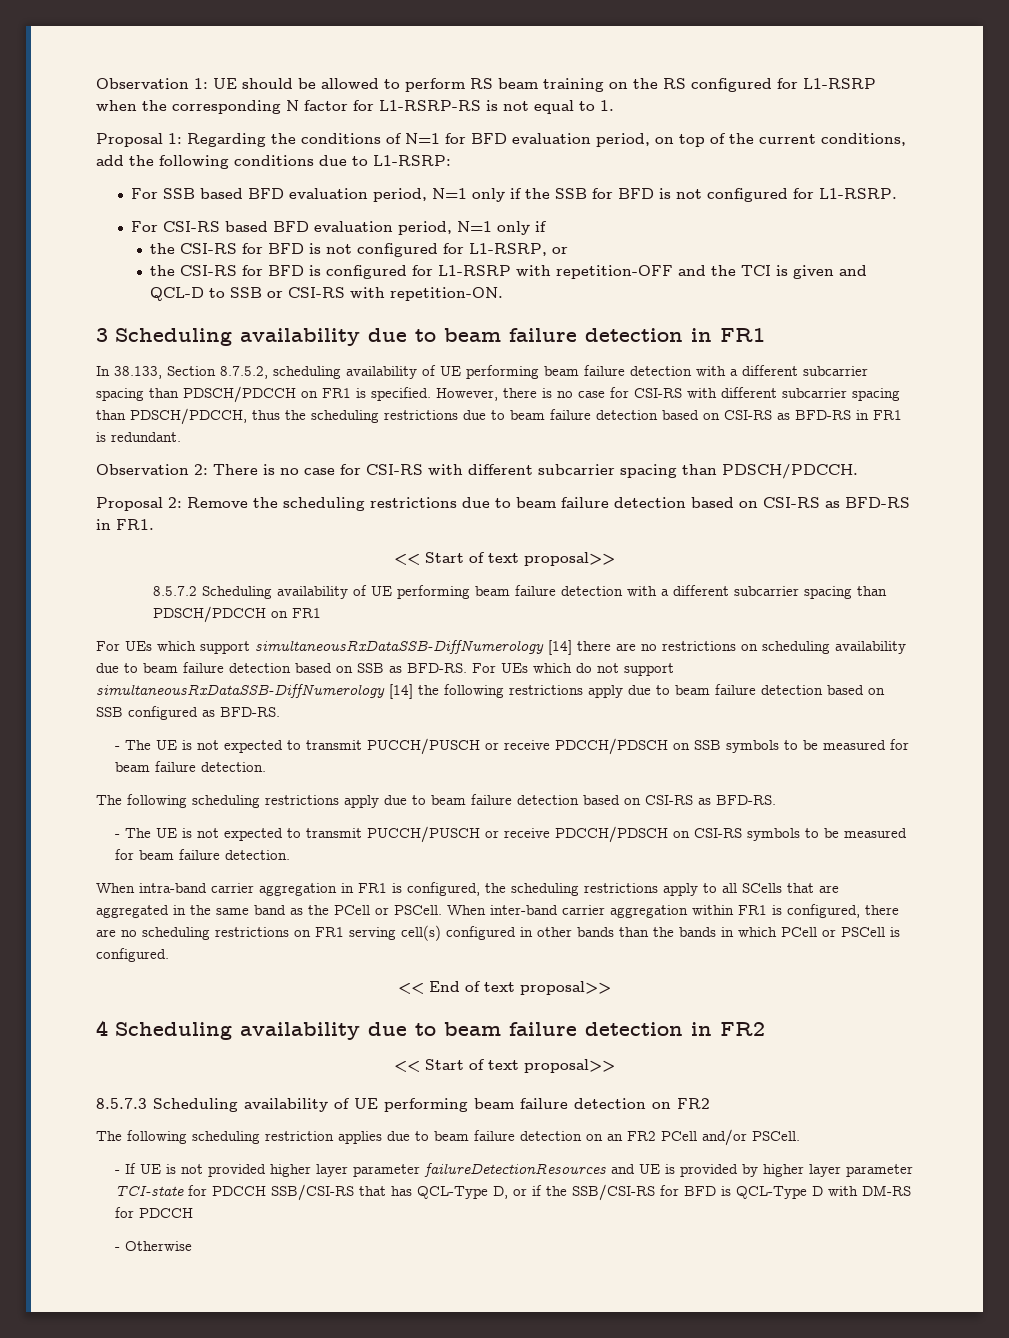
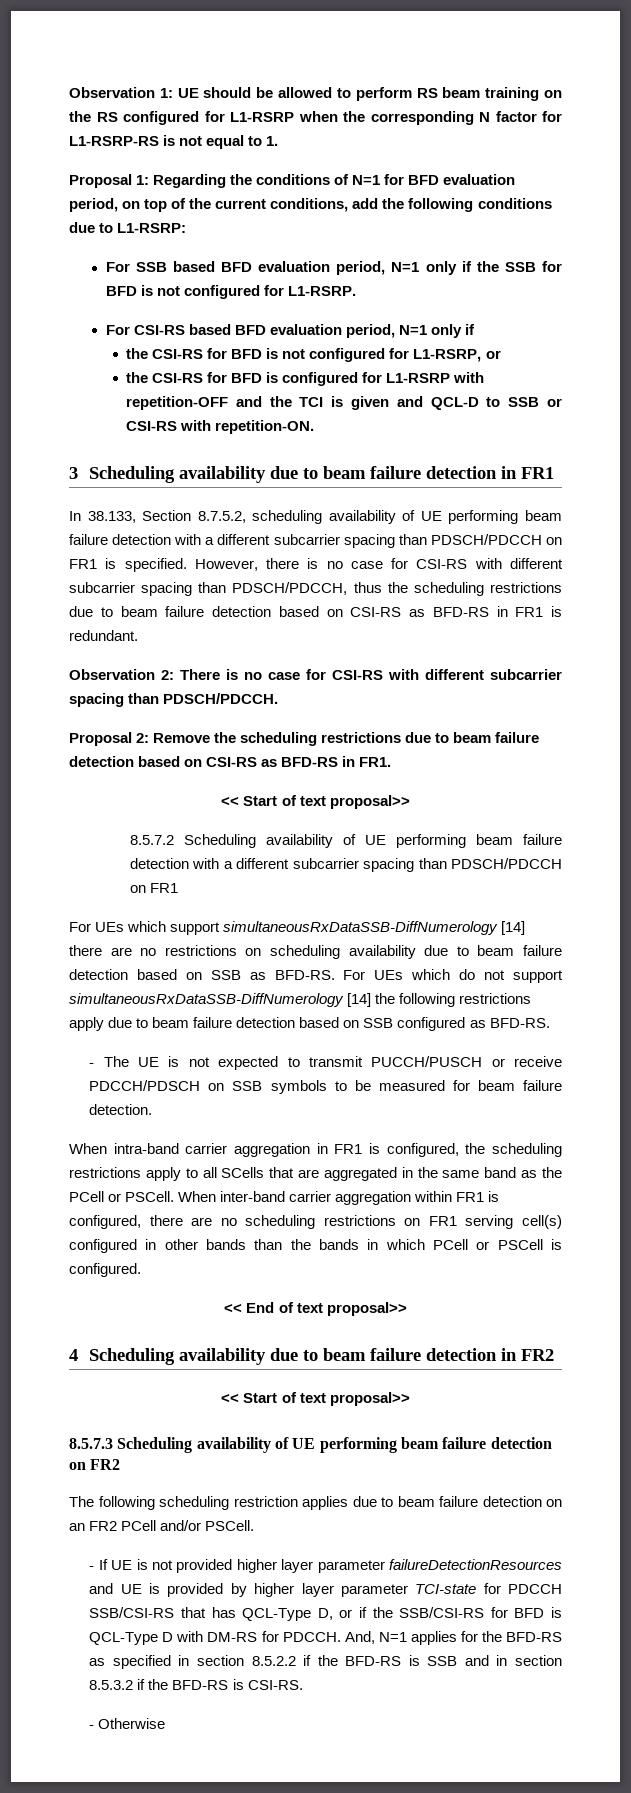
[96,794,776,808] [114,826,907,843] [114,849,290,860] // The following scheduling restrictions apply due to beam failure detection based on CSI-RS as BFD-RS. // - The UE is not expected to transmit PUCCH/PUSCH or receive PDCCH/PDSCH on CSI-RS symbols to be measured for beam failure detection. -> (153, 1109) none
[138,1208,193,1218] PDCCH -> [282,1631,562,1645] [89,1655,562,1669] [89,1679,303,1690] PDCCH. And, N=1 applies for the BFD-RS as specified in section 8.5.2.2 if the BFD-RS is SSB and in section 8.5.3.2 if the BFD-RS is CSI-RS.

